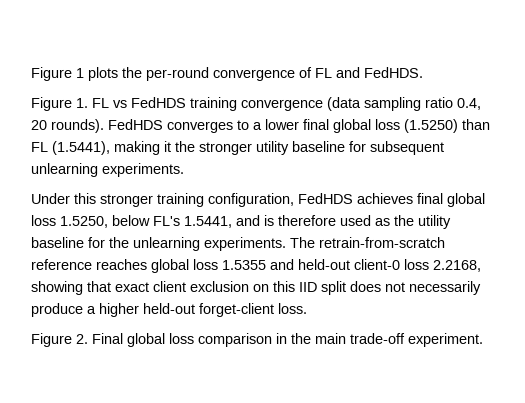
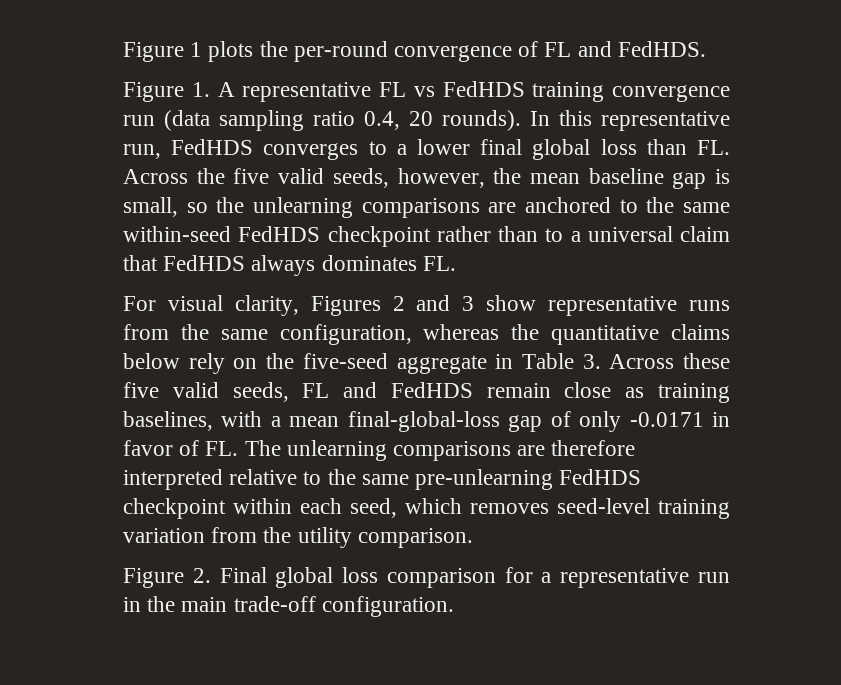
(88, 103) none -> [217,82,372,102] A representative
(323, 105) none -> [123,115,155,126] run
(104, 126) none -> [530,110,730,131] [123,144,161,159] In this representative run,
[404,119,490,133] [31,141,444,155] [31,163,184,177] [31,193,485,207] [31,215,451,229] [31,237,445,251] [31,259,481,273] [31,281,481,295] [31,303,307,317] (1.5250) than FL (1.5441), making it the stronger utility baseline for subsequent unlearning experiments. // Under this stronger training configuration, FedHDS achieves final global loss 1.5250, below FL's 1.5441, and is therefore used as the utility baseline for the unlearning experiments. The retrain-from-scratch reference reaches global loss 1.5355 and held-out client-0 loss 2.2168, showing that exact client exclusion on this IID split does not necessarily produce a higher held-out forget-client loss. -> [646,139,730,155] [123,168,730,189] [123,197,730,218] [123,226,730,247] [123,255,456,276] [123,295,731,316] [123,324,730,345] [123,353,730,374] [123,382,730,403] [123,411,731,432] [123,440,636,461] [123,469,642,490] [123,498,730,519] [123,527,473,548] than FL. Across the five valid seeds, however, the mean baseline gap is small, so the unlearning comparisons are anchored to the same within-seed FedHDS checkpoint rather than to a universal claim that FedHDS always dominates FL. // For visual clarity, Figures 2 and 3 show representative runs from the same configuration, whereas the quantitative claims below rely on the five-seed aggregate in Table 3. Across these five valid seeds, FL and FedHDS remain close as training baselines, with a mean final-global-loss gap of only -0.0171 in favor of FL. The unlearning comparisons are therefore interpreted relative to the same pre-unlearning FedHDS checkpoint within each seed, which removes seed-level training variation from the utility comparison.
(272, 340) none -> [504,567,730,588] for a representative run
[408,333,483,347] experiment. -> [321,596,454,617] configuration.

